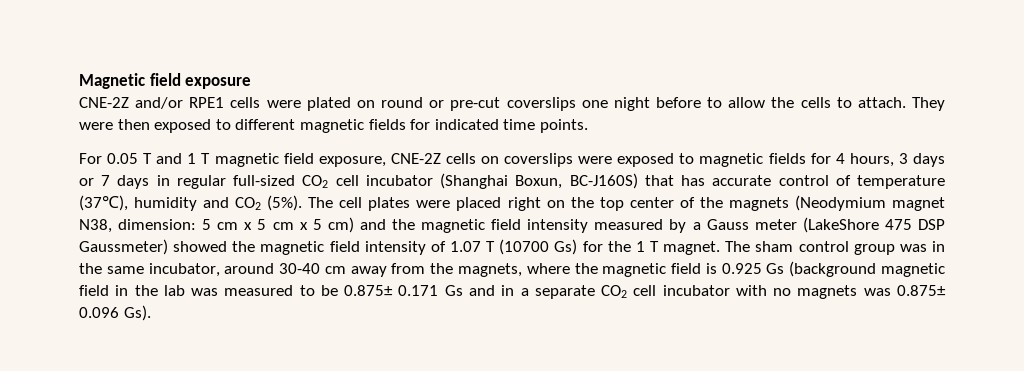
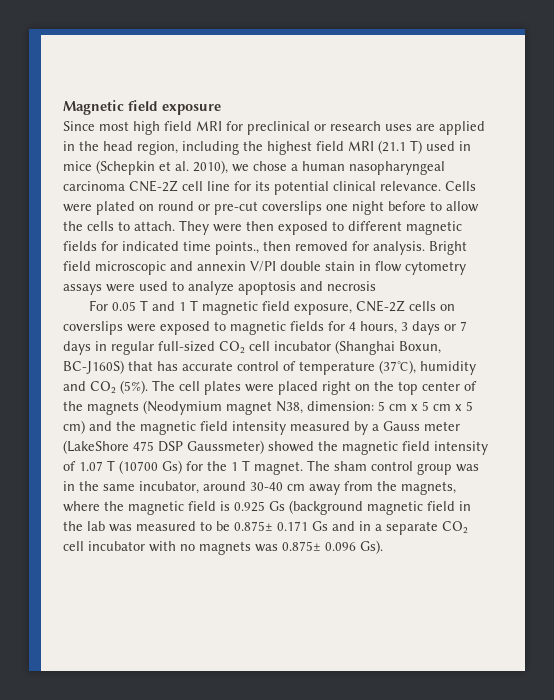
[79,97,261,109] CNE-2Z and/or RPE1 cells -> [63,121,485,135] [63,140,471,155] [63,160,445,175] [63,180,476,195] Since most high field MRI for preclinical or research uses are applied in the head region, including the highest field MRI (21.1 T) used in mice (Schepkin et al. 2010), we chose a human nasopharyngeal carcinoma CNE-2Z cell line for its potential clinical relevance. Cells
[539,119,588,133] points. -> [215,241,467,255] [63,261,466,275] [63,281,376,295] points., then removed for analysis. Bright field microscopic and annexin V/PI double stain in flow cytometry assays were used to analyze apoptosis and necrosis

